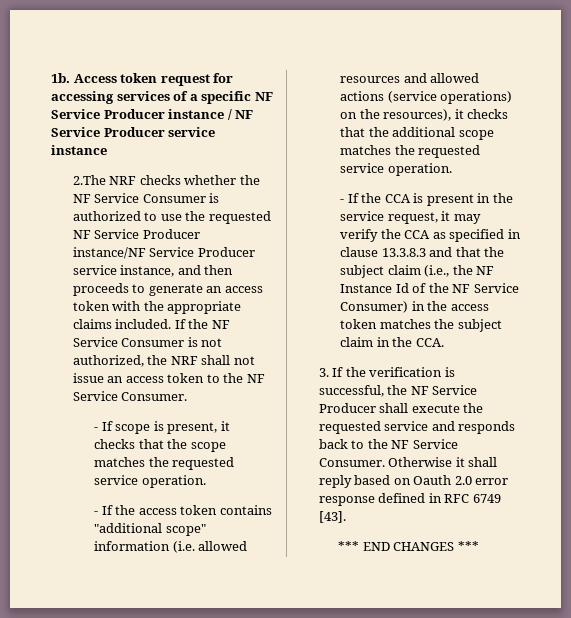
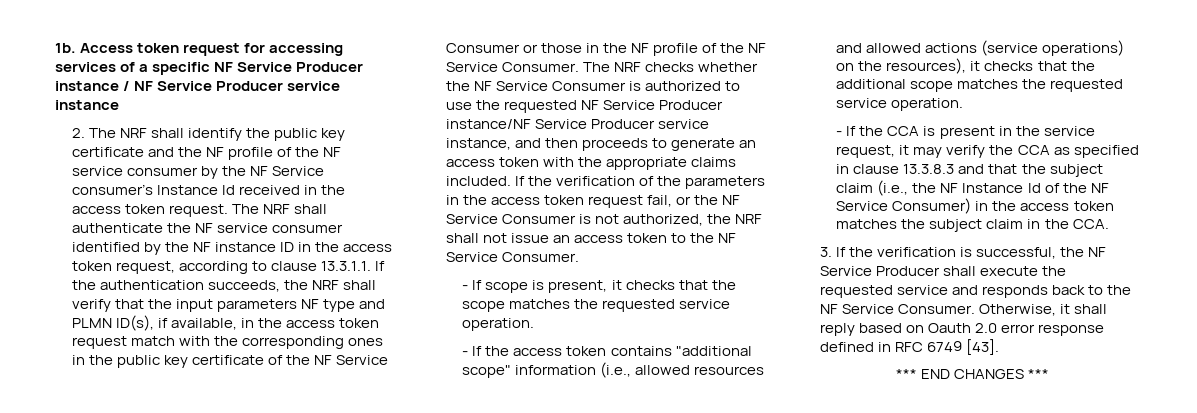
[72,175,106,185] 2.The -> [71,128,345,141] [71,147,341,160] [71,166,324,179] [71,184,345,195] [71,204,327,217] [71,223,343,233] [71,242,393,255] [71,261,385,274] [71,280,376,292] [71,299,385,312] [71,315,379,331] [71,336,383,349] [71,355,389,368] [445,43,767,56] [445,62,610,72] 2. The NRF shall identify the public key certificate and the NF profile of the NF service consumer by the NF Service consumer’s Instance Id received in the access token request. The NRF shall authenticate the NF service consumer identified by the NF instance ID in the access token request, according to clause 13.3.1.1. If the authentication succeeds, the NRF shall verify that the input parameters NF type and PLMN ID(s), if available, in the access token request match with the corresponding ones in the public key certificate of the NF Service Consumer or those in the NF profile of the NF Service Consumer. The
(209, 324) none -> [555,176,765,189] [445,195,718,208] verification of the parameters in the access token request fail, or the
[172,541,195,553] (i.e. -> [600,362,632,378] (i.e.,
[388,457,453,467] Otherwise -> [978,304,1056,316] Otherwise,

